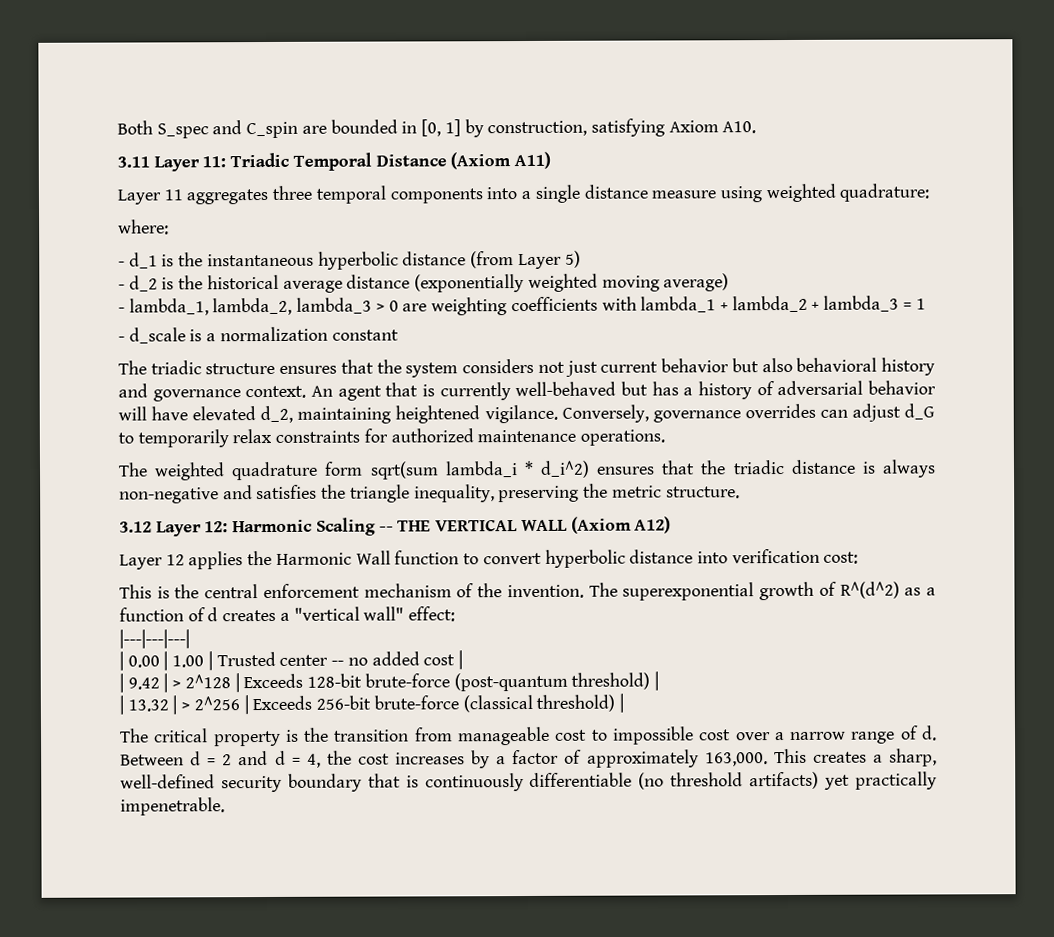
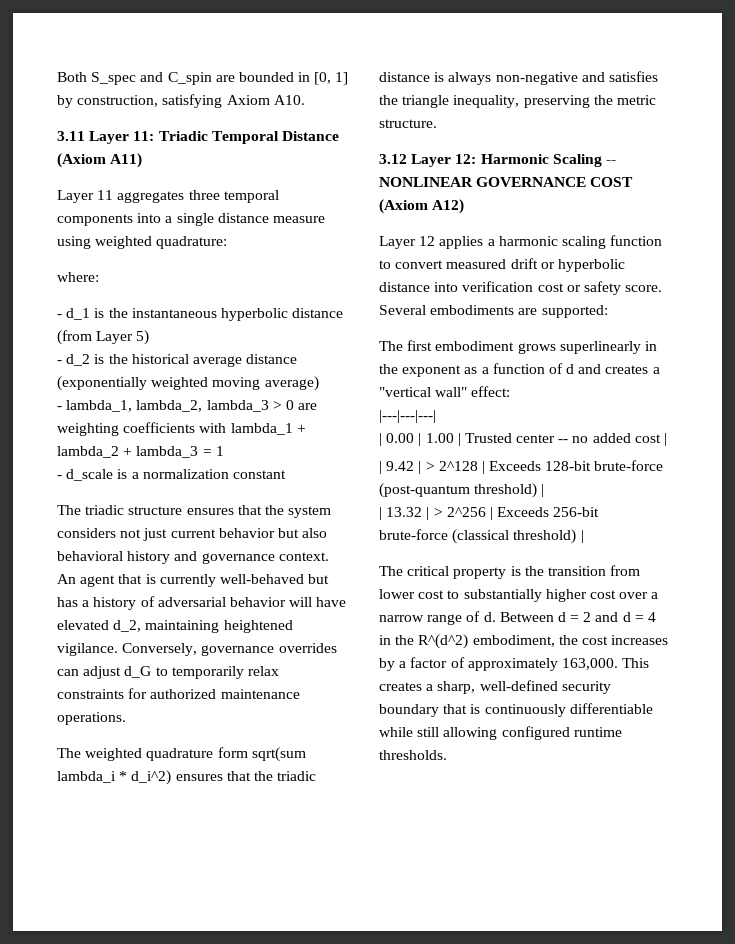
[397,519,568,532] THE VERTICAL WALL -> [379,177,634,187] NONLINEAR GOVERNANCE COST
[247,548,859,568] [119,581,900,601] the Harmonic Wall function to convert hyperbolic distance into verification cost: // This is the central enforcement mechanism of the invention. The superexponential growth of R^(d^2) -> [487,235,663,249] [379,258,625,272] [379,281,663,295] [379,305,608,318] [379,340,657,354] [379,364,462,377] a harmonic scaling function to convert measured drift or hyperbolic distance into verification cost or safety score. Several embodiments are supported: // The first embodiment grows superlinearly in the exponent
(219, 614) none -> [578,364,602,374] and
[457,726,551,746] manageable -> [379,589,415,599] lower
[611,726,694,745] impossible -> [463,589,587,602] substantially higher
[306,753,321,768] 4, -> [648,612,657,622] [379,634,555,649] 4 in the R^(d^2) embodiment,
[638,771,937,790] [120,797,225,816] (no threshold artifacts) yet practically impenetrable. -> [379,726,622,740] [379,750,447,760] while still allowing configured runtime thresholds.

